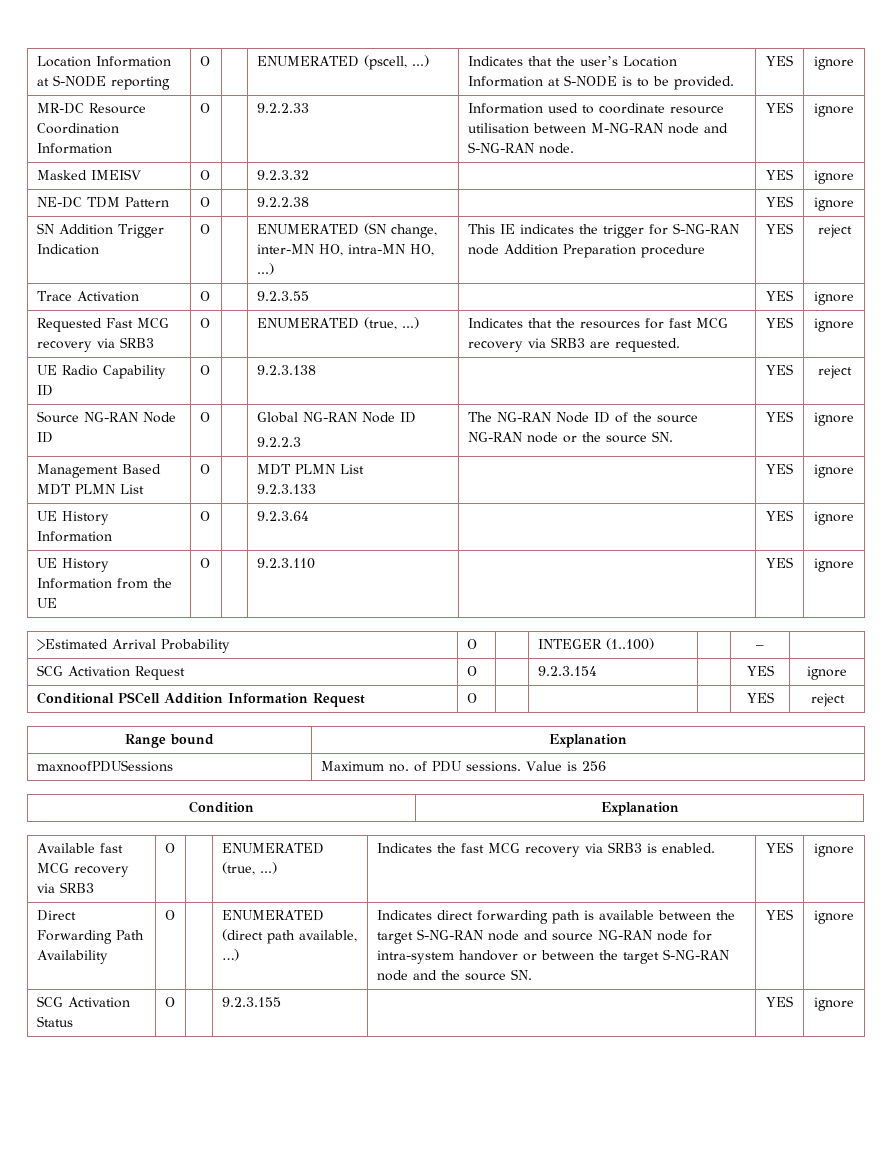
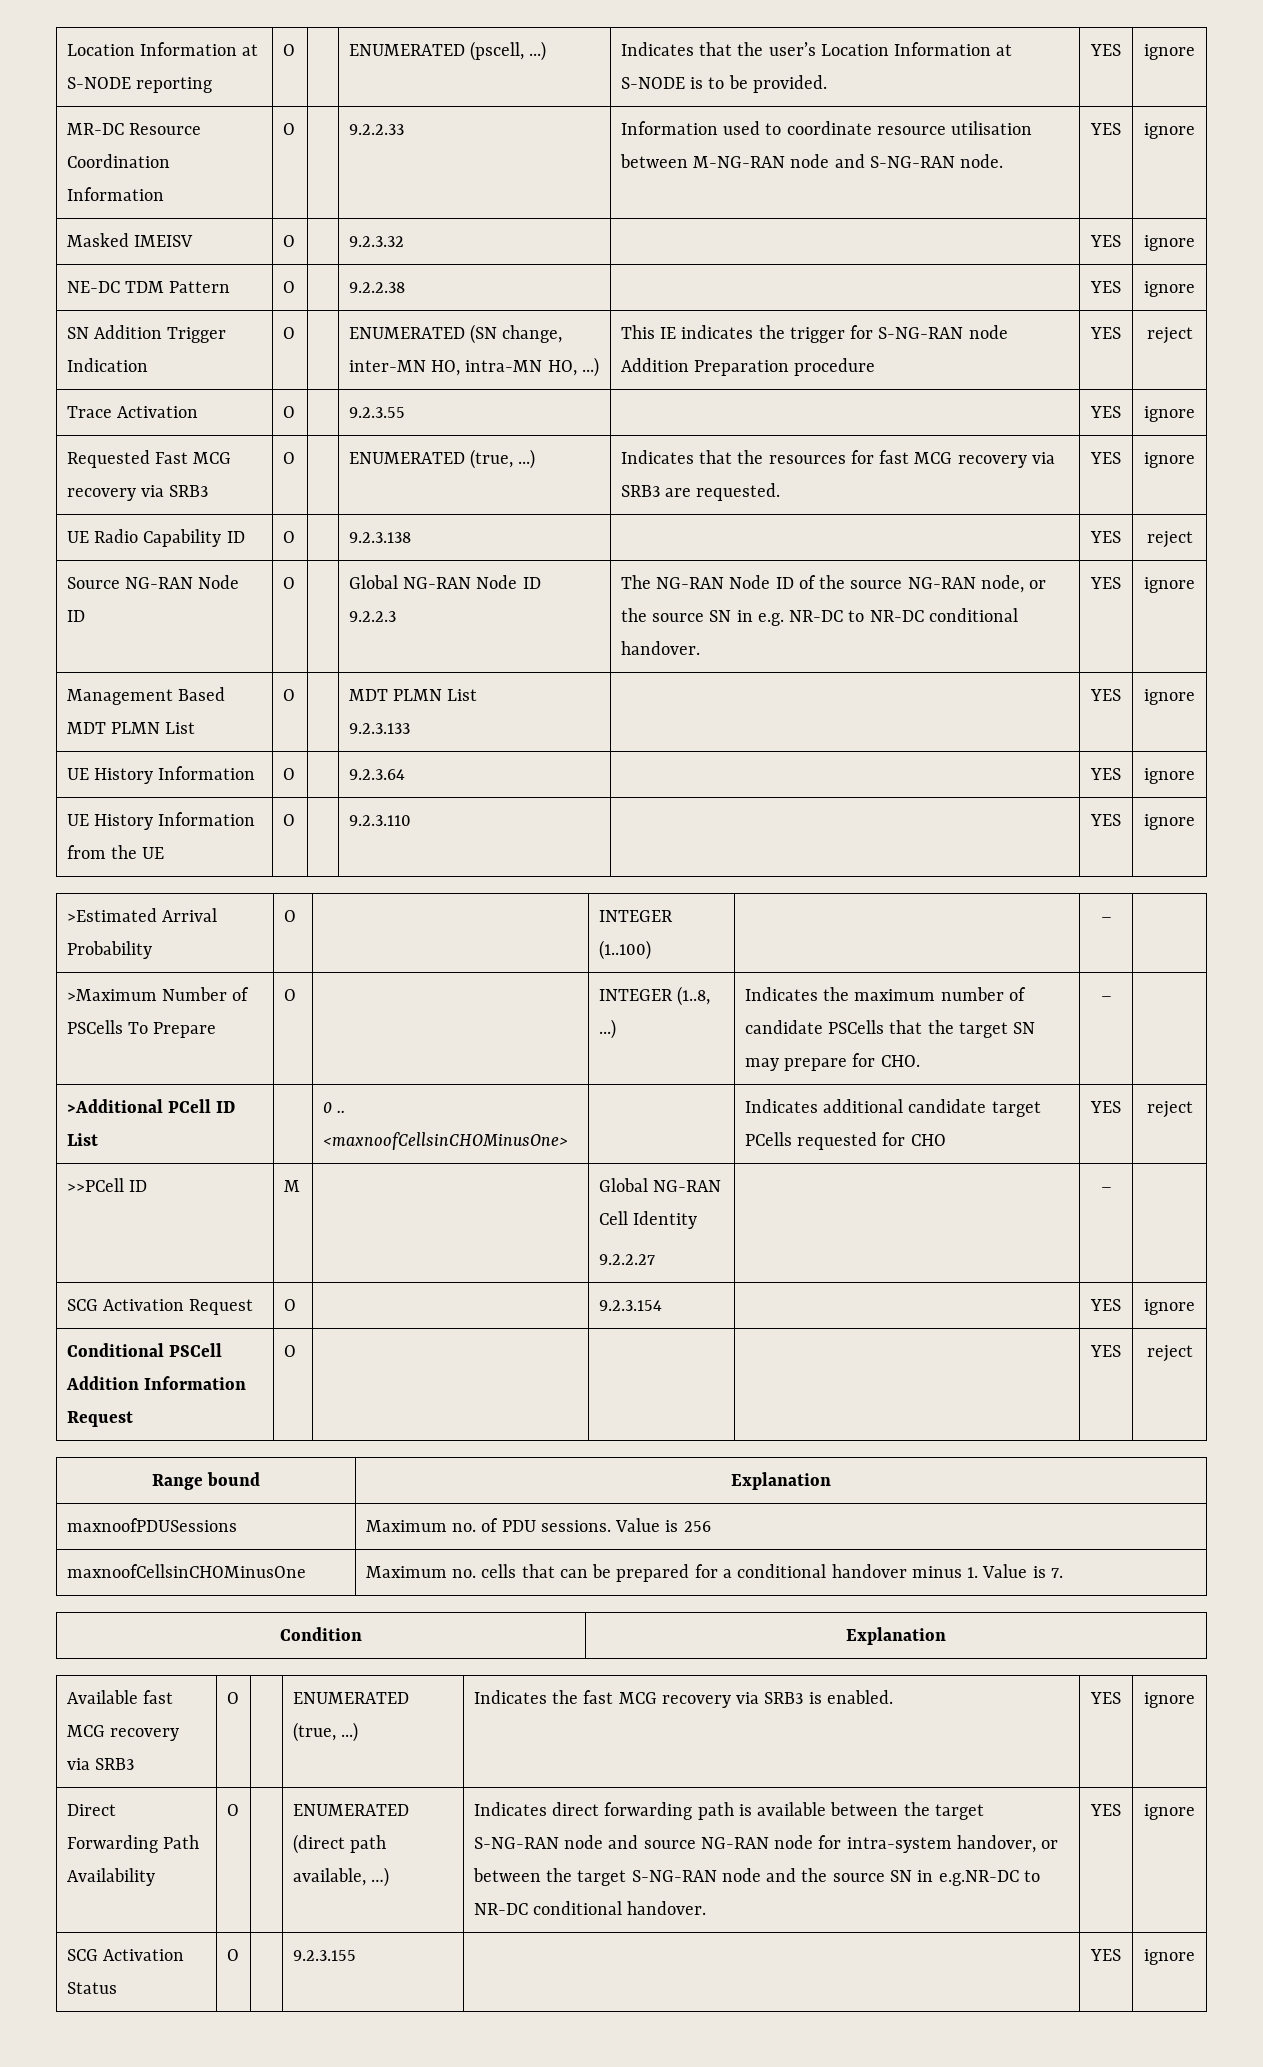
[526,432,558,443] node -> [981,575,1025,593] node,
[651,431,673,442] SN. -> [709,608,1019,626] [620,641,700,655] SN in e.g. NR-DC to NR-DC conditional handover.
(764, 647) none -> [66,987,250,1001] [66,1020,217,1038] [283,989,296,1001] [598,986,711,1006] [598,1019,616,1039] [744,987,1026,1001] [744,1020,1036,1038] [744,1053,920,1071] [1100,996,1112,1001] [66,1099,236,1113] [66,1133,98,1146] [322,1102,346,1113] [322,1132,568,1150] [744,1099,1041,1117] [744,1132,946,1150] [1090,1101,1121,1113] [1146,1101,1193,1118] [66,1178,148,1192] [283,1180,300,1192] [598,1178,722,1192] [598,1211,698,1229] [598,1254,655,1265] [1100,1187,1112,1192] // >Maximum Number of PSCells To Prepare | O | | INTEGER (1..8, ...) | Indicates the maximum number of candidate PSCells that the target SN may prepare for CHO. | – | // >Additional PCell ID List | | 0 .. <maxnoofCellsinCHOMinusOne> | | Indicates additional candidate target PCells requested for CHO | YES | reject // >>PCell ID | M | | Global NG-RAN Cell Identity // 9.2.2.27 | | – |
(606, 766) none -> [66,1564,306,1578] [365,1564,1063,1582] // maxnoofCellsinCHOMinusOne | Maximum no. cells that can be prepared for a conditional handover minus 1. Value is 7.
[458,950,518,961] handover -> [957,1835,1037,1853] handover,
[510,969,532,980] SN. -> [890,1870,1040,1886] [473,1901,707,1915] SN in e.g.NR-DC to NR-DC conditional handover.

